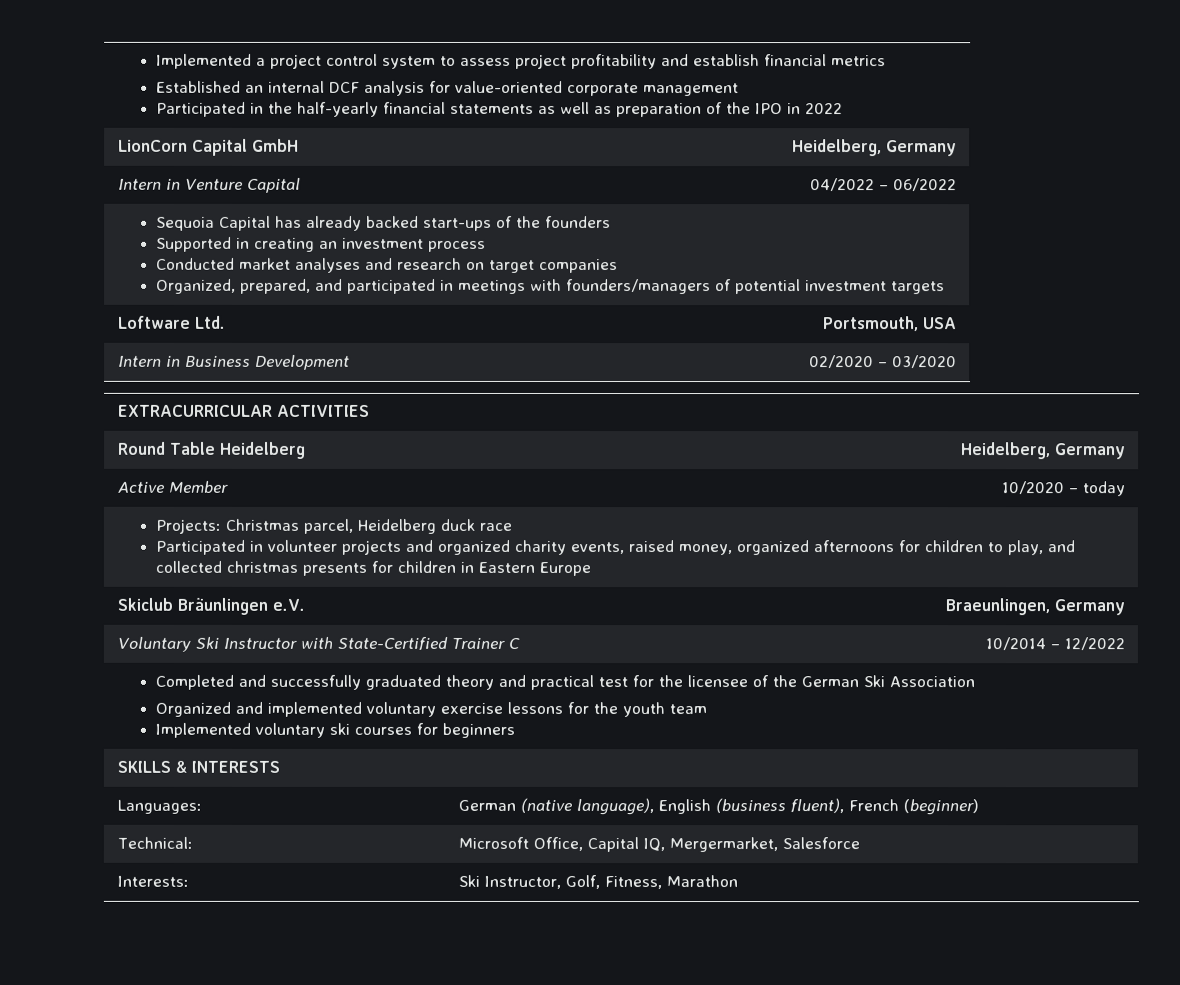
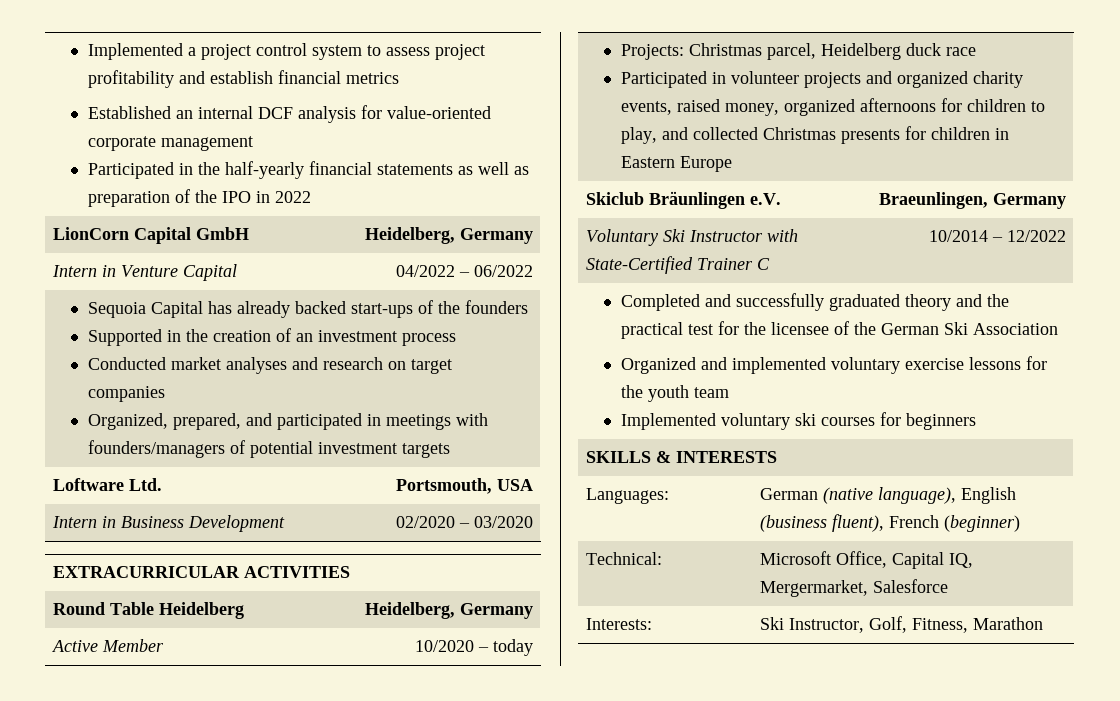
[254,237,316,252] creating -> [185,328,291,342] the creation of
[226,560,299,573] christmas -> [762,127,836,140] Christmas
(527, 680) none -> [986,294,1009,307] the

